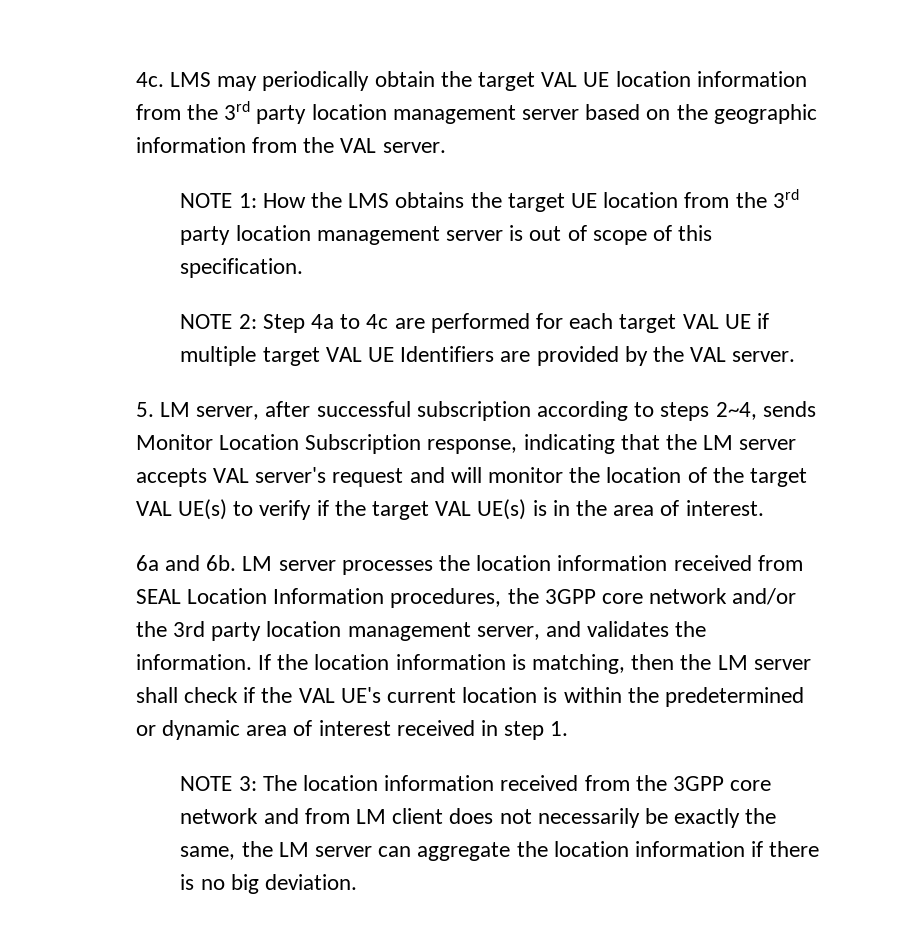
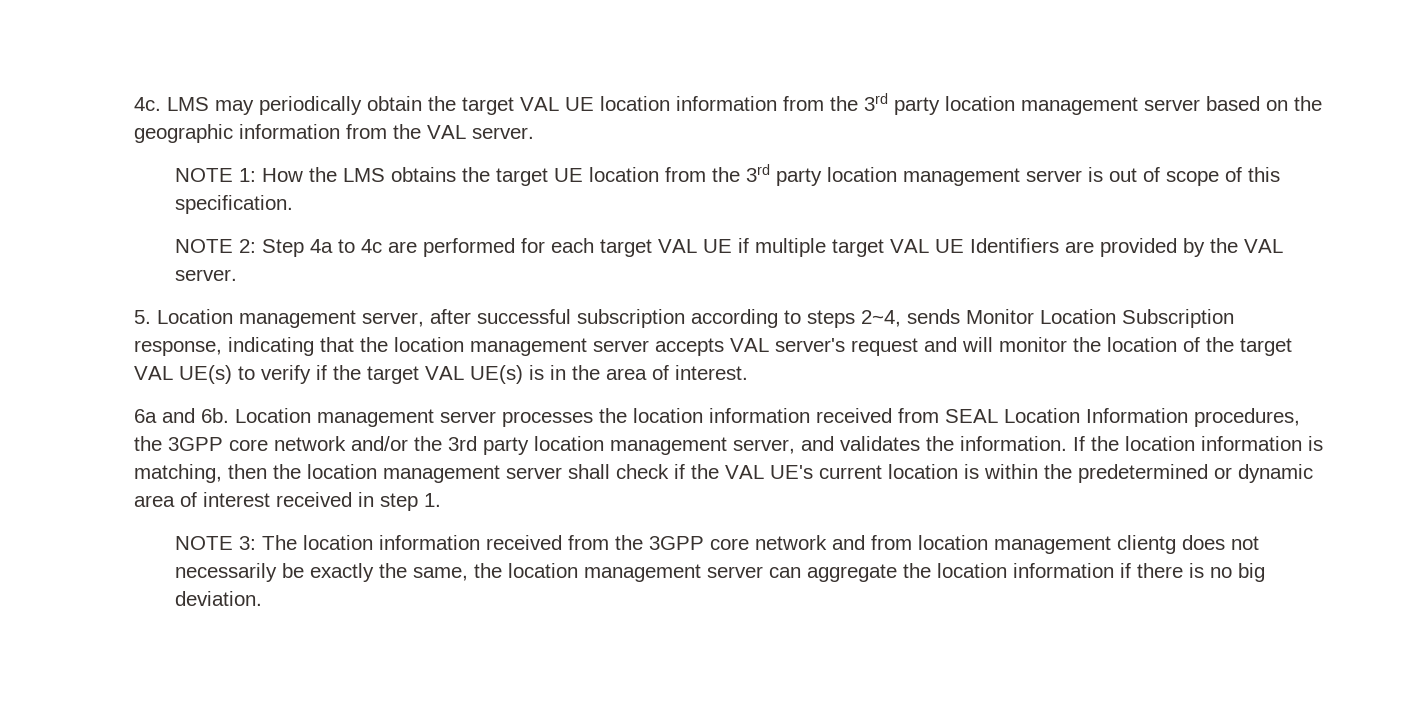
[159,402,190,417] LM -> [156,309,356,328] Location management
[703,435,734,450] LM -> [393,337,587,356] location management
[242,556,273,571] LM -> [234,408,434,427] Location management
[717,655,748,670] LM -> [306,464,500,483] location management
[355,808,444,824] LM client -> [917,535,1176,554] location management clientg
[278,842,309,857] LM -> [507,563,701,582] location management

